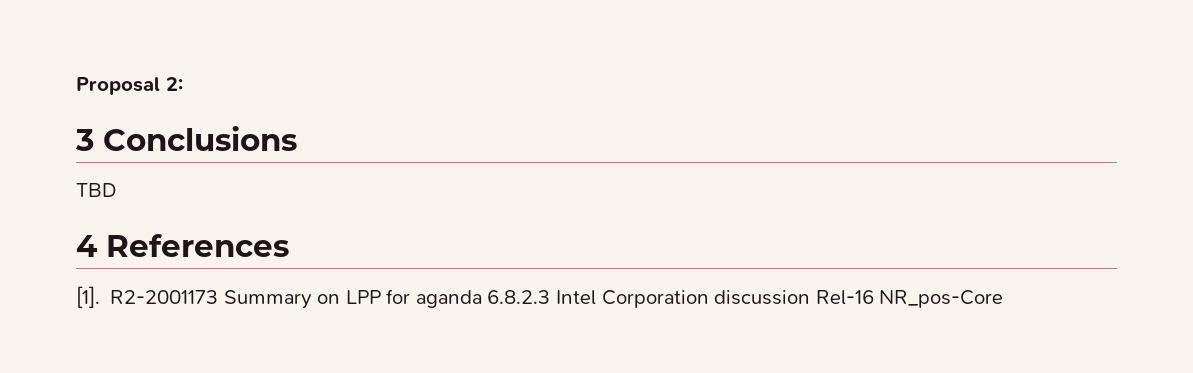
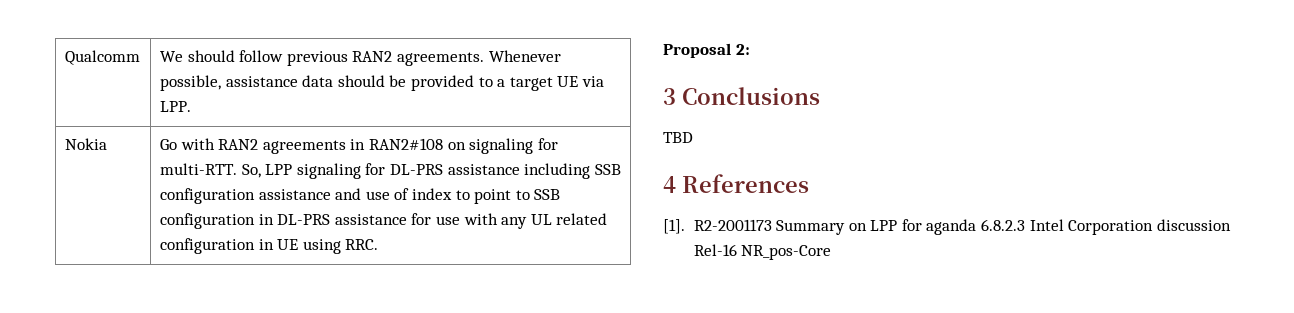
(76, 86) none -> [64,50,140,65] [159,50,561,66] [159,75,604,91] [159,101,191,112] [64,138,107,150] [159,138,558,154] [159,163,621,179] [159,188,561,204] [159,213,608,229] [159,238,379,254] Qualcomm | We should follow previous RAN2 agreements. Whenever possible, assistance data should be provided to a target UE via LPP. // Nokia | Go with RAN2 agreements in RAN2#108 on signaling for multi-RTT. So, LPP signaling for DL-PRS assistance including SSB configuration assistance and use of index to point to SSB configuration in DL-PRS assistance for use with any UL related configuration in UE using RRC. //

